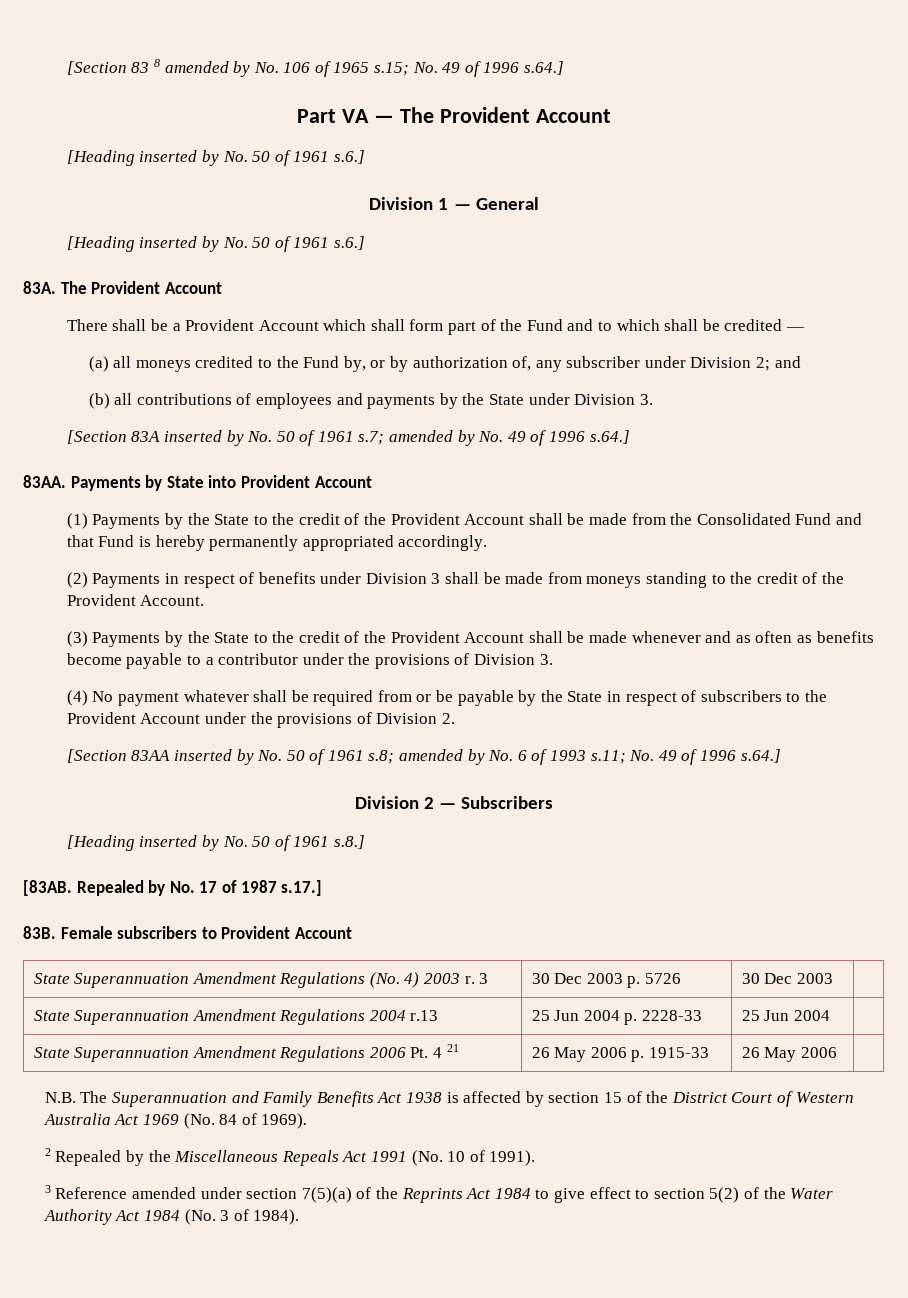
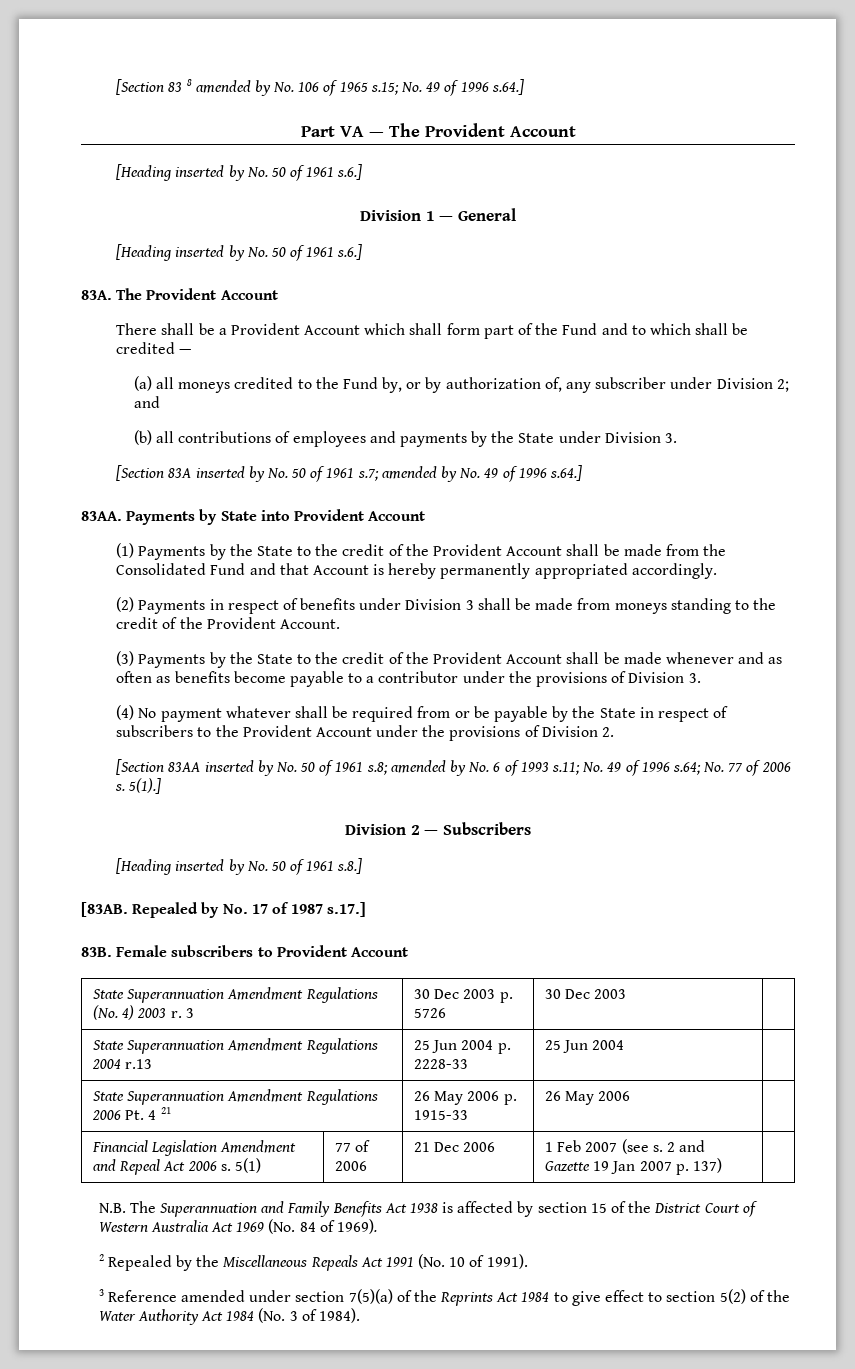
[98,535,135,547] Fund -> [312,565,369,575] Account
[740,749,781,763] s.64.] -> [672,760,791,776] [115,778,162,794] s.64; No. 77 of 2006 s. 5(1).]
(837, 1052) none -> [91,1140,297,1156] [92,1158,261,1175] [334,1140,371,1152] [334,1161,367,1171] [413,1142,496,1152] [544,1139,706,1154] [544,1158,722,1175] // Financial Legislation Amendment and Repeal Act 2006 s. 5(1) | 77 of 2006 | 21 Dec 2006 | 1 Feb 2007 (see s. 2 and Gazette 19 Jan 2007 p. 137) |

